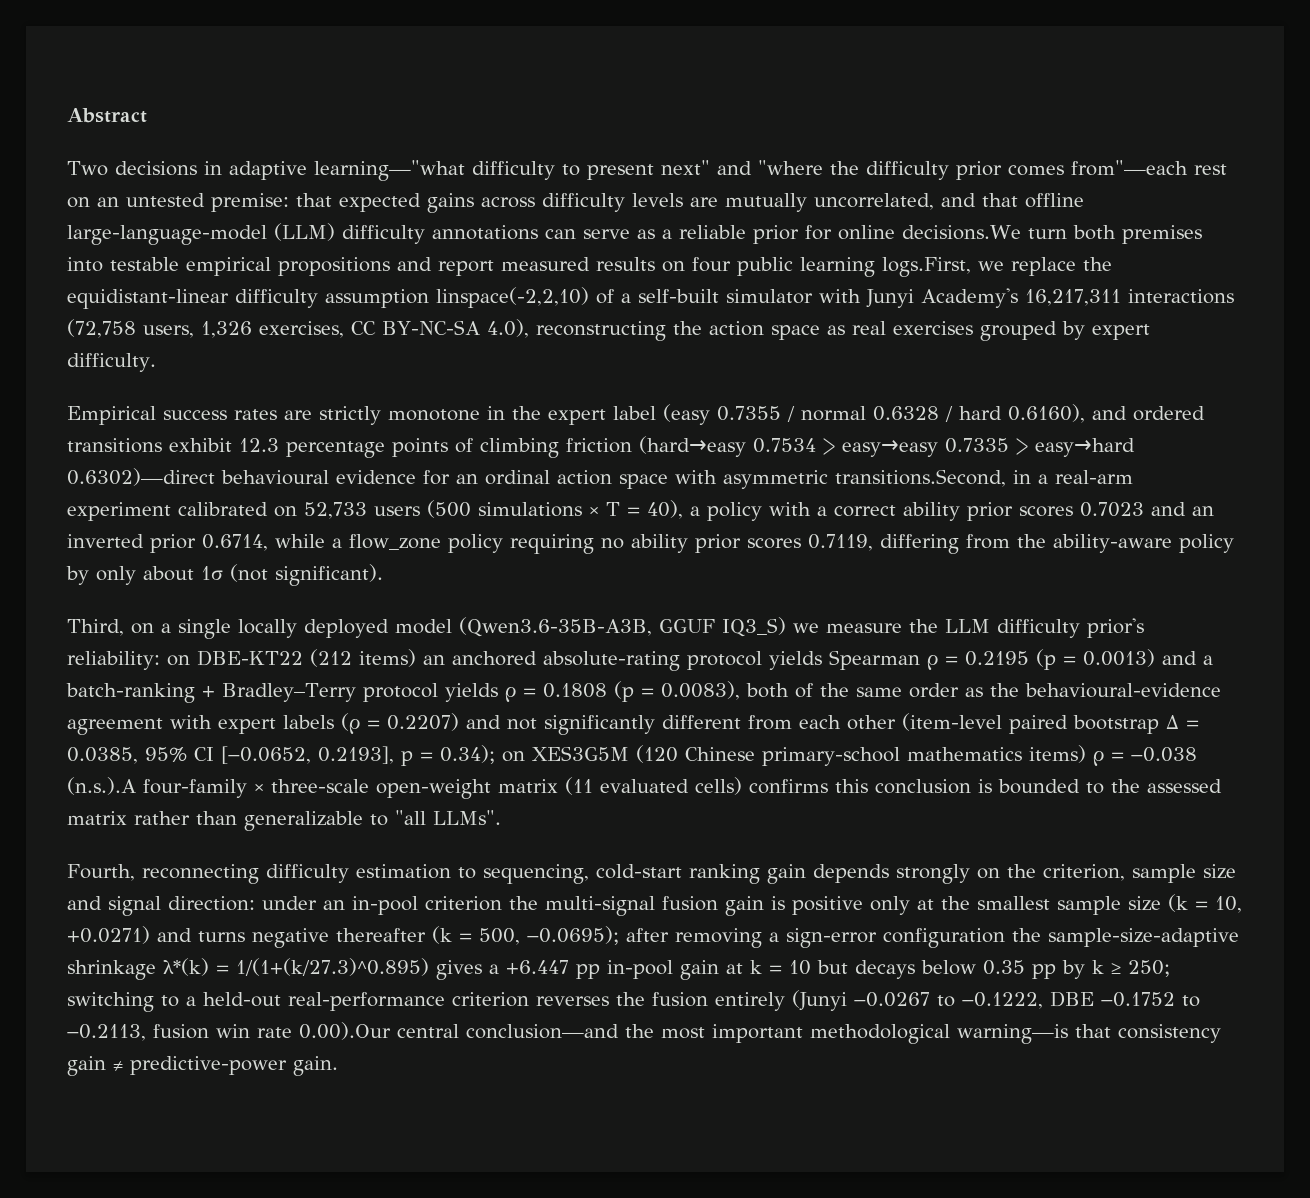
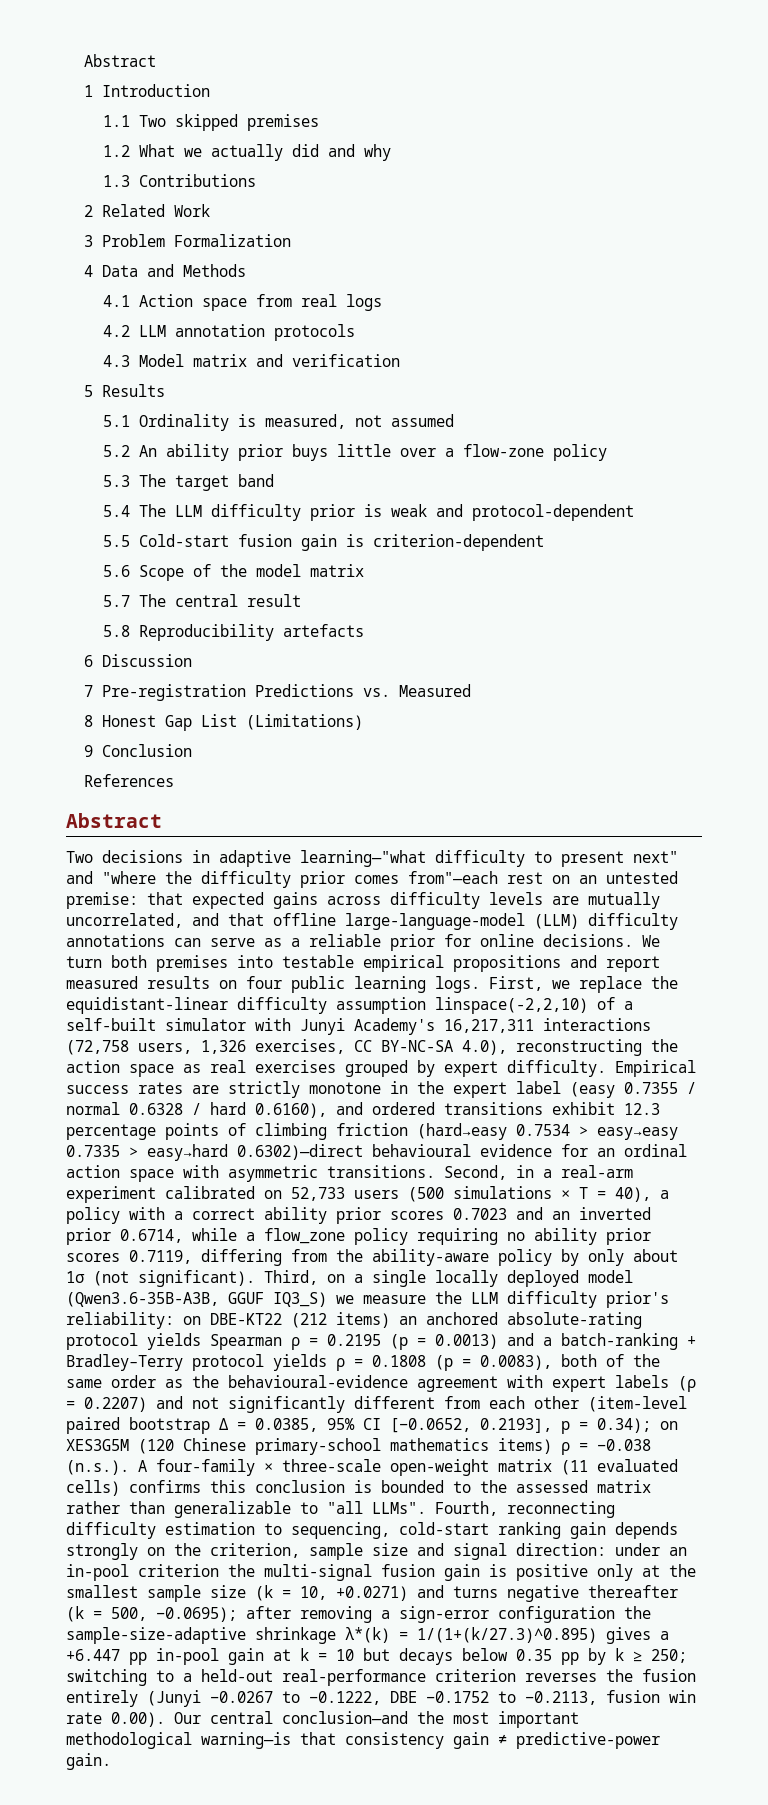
[67,108,147,123] Abstract -> [84,54,157,67] [84,84,211,97] [102,114,319,131] [102,144,391,161] [102,174,256,187] [84,204,211,217] [84,234,292,247] [84,264,247,277] [102,294,382,311] [102,324,355,341] [102,354,400,367] [84,384,166,397] [102,414,454,431] [102,444,607,461] [102,474,274,491] [102,504,634,521] [102,534,544,551] [102,564,364,581] [102,594,301,607] [102,624,364,641] [84,654,193,667] [84,684,472,701] [84,714,364,731] [84,744,193,757] [84,774,175,787] [66,813,162,828] Abstract // 1 Introduction // 1.1 Two skipped premises // 1.2 What we actually did and why // 1.3 Contributions // 2 Related Work // 3 Problem Formalization // 4 Data and Methods // 4.1 Action space from real logs // 4.2 LLM annotation protocols // 4.3 Model matrix and verification // 5 Results // 5.1 Ordinality is measured, not assumed // 5.2 An ability prior buys little over a flow-zone policy // 5.3 The target band // 5.4 The LLM difficulty prior is weak and protocol-dependent // 5.5 Cold-start fusion gain is criterion-dependent // 5.6 Scope of the model matrix // 5.7 The central result // 5.8 Reproducibility artefacts // 6 Discussion // 7 Pre-registration Predictions vs. Measured // 8 Honest Gap List (Limitations) // 9 Conclusion // References // Abstract
[902,225,1021,240] decisions.We -> [543,934,660,947] decisions. We
[882,257,971,277] logs.First, -> [435,976,543,993] logs. First,
(156, 362) // -> (606, 1068) none
[835,469,1006,487] transitions.Second, -> [327,1165,507,1180] transitions. Second,
(383, 575) // -> (255, 1278) none
[67,777,136,795] (n.s.).A -> [66,1460,147,1475] (n.s.). A
(501, 817) // -> (426, 1508) none
[299,1022,391,1040] 0.00).Our -> [111,1712,201,1727] 0.00). Our

